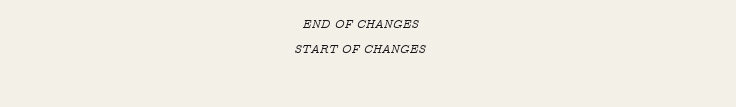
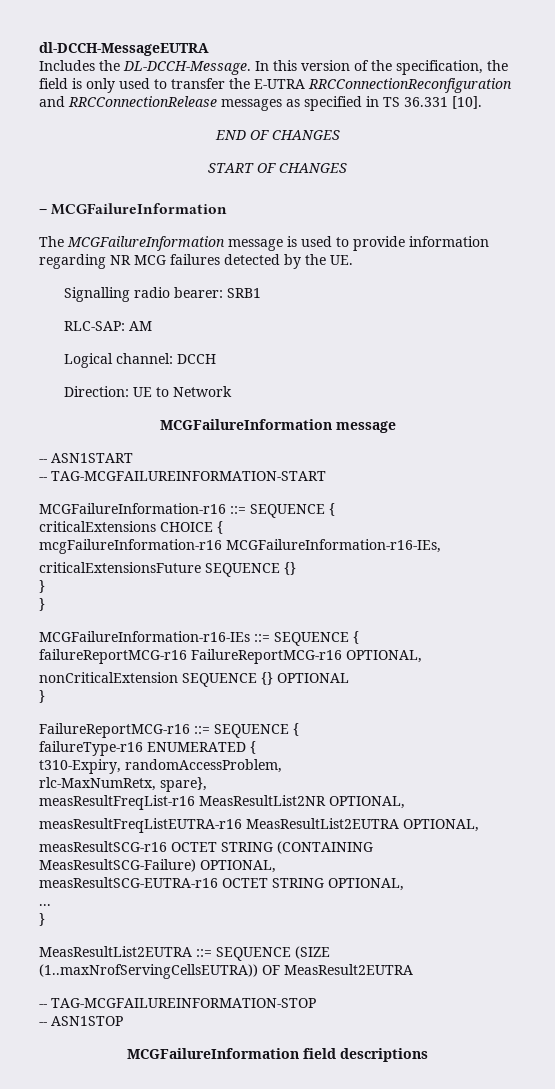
(301, 23) none -> [39,42,209,56] [39,60,508,75] [39,78,512,93] [39,96,482,111] dl-DCCH-MessageEUTRA // Includes the DL-DCCH-Message. In this version of the specification, the field is only used to transfer the E-UTRA RRCConnectionReconfiguration and RRCConnectionRelease messages as specified in TS 36.331 [10]. //
(426, 48) none -> [39,203,228,215] [39,236,489,251] [39,254,353,269] [63,287,261,302] [63,321,152,331] [63,353,216,368] [63,386,232,397] [159,419,396,433] [39,453,133,463] [39,471,326,481] [39,503,335,518] [39,521,223,534] [39,539,441,554] [39,562,296,577] [39,580,45,593] [39,598,45,611] [39,631,359,646] [39,649,422,664] [39,672,349,687] [39,690,45,703] [39,723,299,738] [39,741,256,756] [39,759,282,774] [39,777,207,792] [39,795,405,810] [39,818,479,833] [39,841,373,854] [39,859,276,873] [39,877,404,891] [39,904,51,906] [39,913,45,926] [39,946,330,961] [39,964,413,979] [39,998,316,1008] [39,1016,123,1026] [127,1048,428,1062] // – MCGFailureInformation // The MCGFailureInformation message is used to provide information regarding NR MCG failures detected by the UE. // Signalling radio bearer: SRB1 // RLC-SAP: AM // Logical channel: DCCH // Direction: UE to Network // MCGFailureInformation message // -- ASN1START // -- TAG-MCGFAILUREINFORMATION-START // MCGFailureInformation-r16 ::= SEQUENCE { // criticalExtensions CHOICE { // mcgFailureInformation-r16 MCGFailureInformation-r16-IEs, // criticalExtensionsFuture SEQUENCE {} // } // } // MCGFailureInformation-r16-IEs ::= SEQUENCE { // failureReportMCG-r16 FailureReportMCG-r16 OPTIONAL, // nonCriticalExtension SEQUENCE {} OPTIONAL // } // FailureReportMCG-r16 ::= SEQUENCE { // failureType-r16 ENUMERATED { // t310-Expiry, randomAccessProblem, // rlc-MaxNumRetx, spare}, // measResultFreqList-r16 MeasResultList2NR OPTIONAL, // measResultFreqListEUTRA-r16 MeasResultList2EUTRA OPTIONAL, // measResultSCG-r16 OCTET STRING (CONTAINING MeasResultSCG-Failure) OPTIONAL, // measResultSCG-EUTRA-r16 OCTET STRING OPTIONAL, // ... // } // MeasResultList2EUTRA ::= SEQUENCE (SIZE (1..maxNrofServingCellsEUTRA)) OF MeasResult2EUTRA // -- TAG-MCGFAILUREINFORMATION-STOP // -- ASN1STOP // MCGFailureInformation field descriptions

